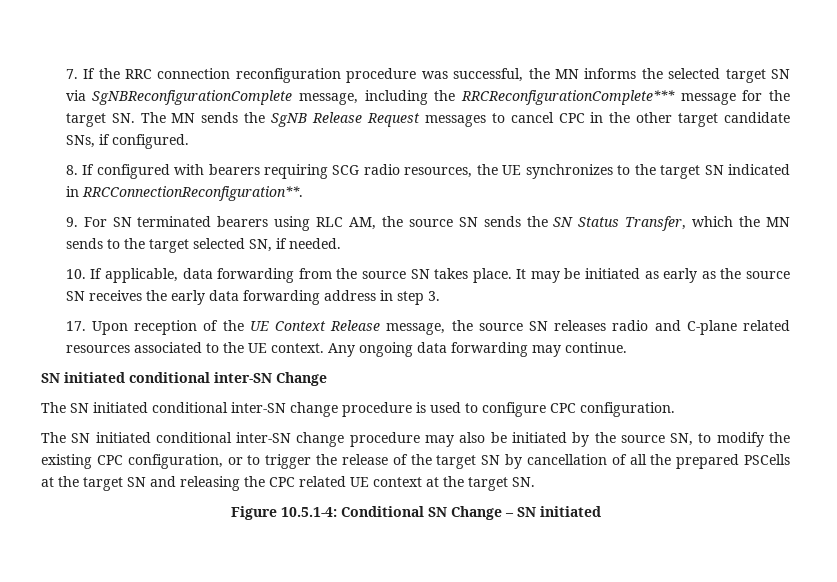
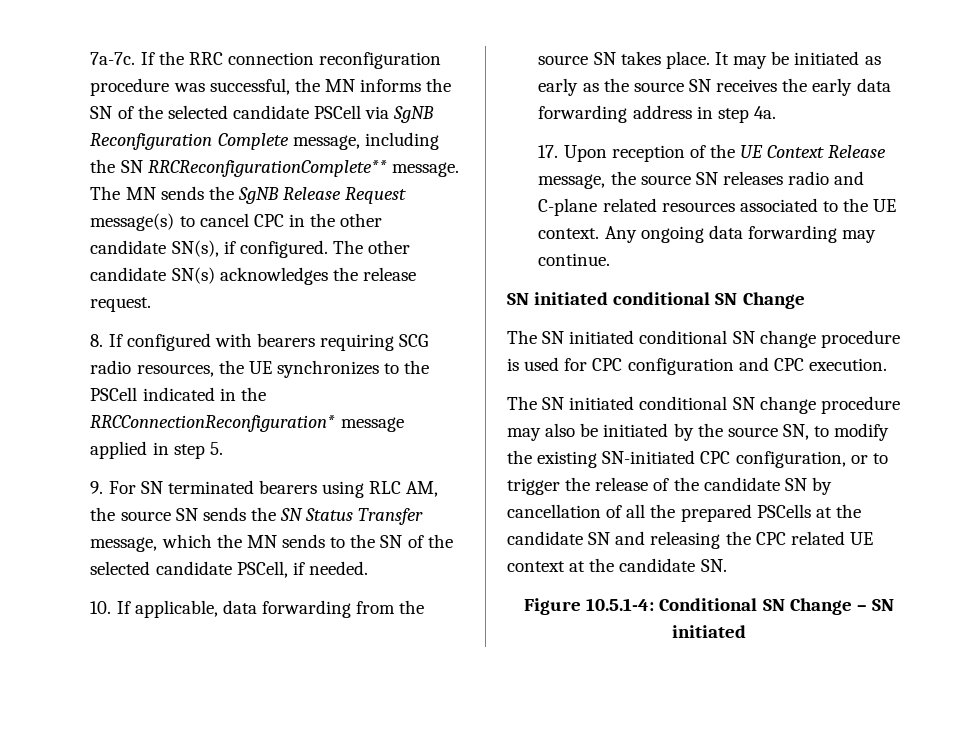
[65,69,78,79] 7. -> [90,52,136,65] 7a-7c.
[668,68,790,83] [65,90,791,105] [65,113,135,127] selected target SN via SgNBReconfigurationComplete message, including the RRCReconfigurationComplete*** message for the target SN. -> [90,105,435,123] [90,132,439,150] [90,159,459,177] SN of the selected candidate PSCell via SgNB Reconfiguration Complete message, including the SN RRCReconfigurationComplete** message.
[424,115,486,127] messages -> [90,213,175,231] message(s)
[678,112,791,127] [65,135,95,148] target candidate SNs, -> [90,240,219,257] candidate SN(s),
(189, 141) none -> [333,240,411,254] [90,267,417,285] [90,297,152,312] The other candidate SN(s) acknowledges the release request.
[660,164,791,179] [65,186,303,201] target SN indicated in RRCConnectionReconfiguration**. -> [90,387,266,401] [90,415,404,432] [90,441,223,459] PSCell indicated in the RRCConnectionReconfiguration* message applied in step 5.
[625,216,687,231] Transfer, -> [358,508,424,525] [90,537,158,552] Transfer message,
[148,238,272,253] target selected SN, -> [380,534,453,548] [90,561,288,578] SN of the selected candidate PSCell,
[427,291,440,301] 3. -> [754,106,777,119] 4a.
[214,372,272,383] inter-SN -> [715,293,738,305] SN
[231,402,286,413] inter-SN -> [732,331,755,344] SN
[465,402,675,417] [41,432,292,443] to configure CPC configuration. // The SN initiated conditional inter-SN -> [564,357,887,375] [507,396,755,410] for CPC configuration and CPC execution. // The SN initiated conditional SN
(92, 461) none -> [602,450,696,464] SN-initiated
[436,455,477,469] target -> [703,477,780,491] candidate
[83,477,123,491] target -> [507,531,583,545] candidate
[468,477,508,491] target -> [619,558,696,572] candidate

